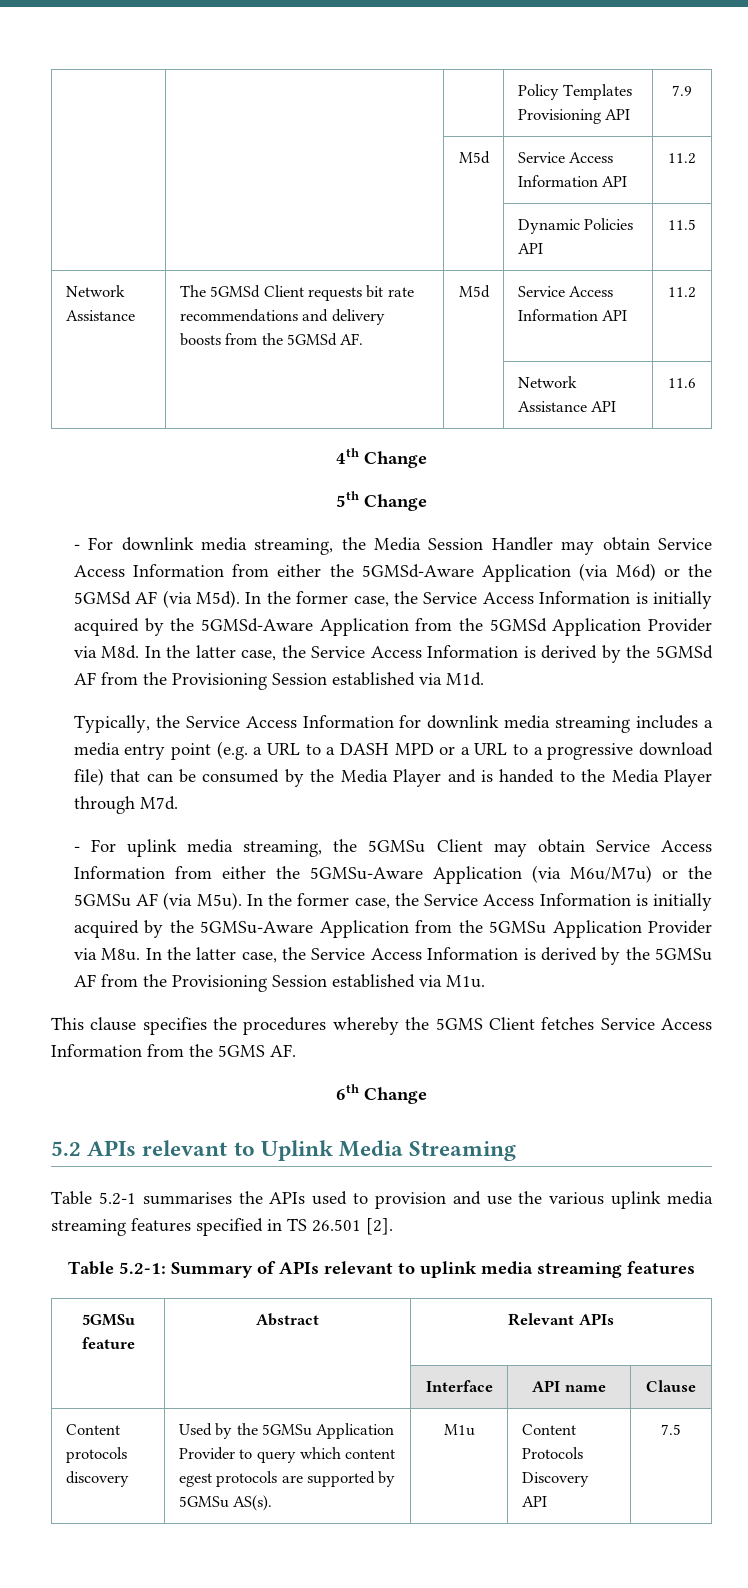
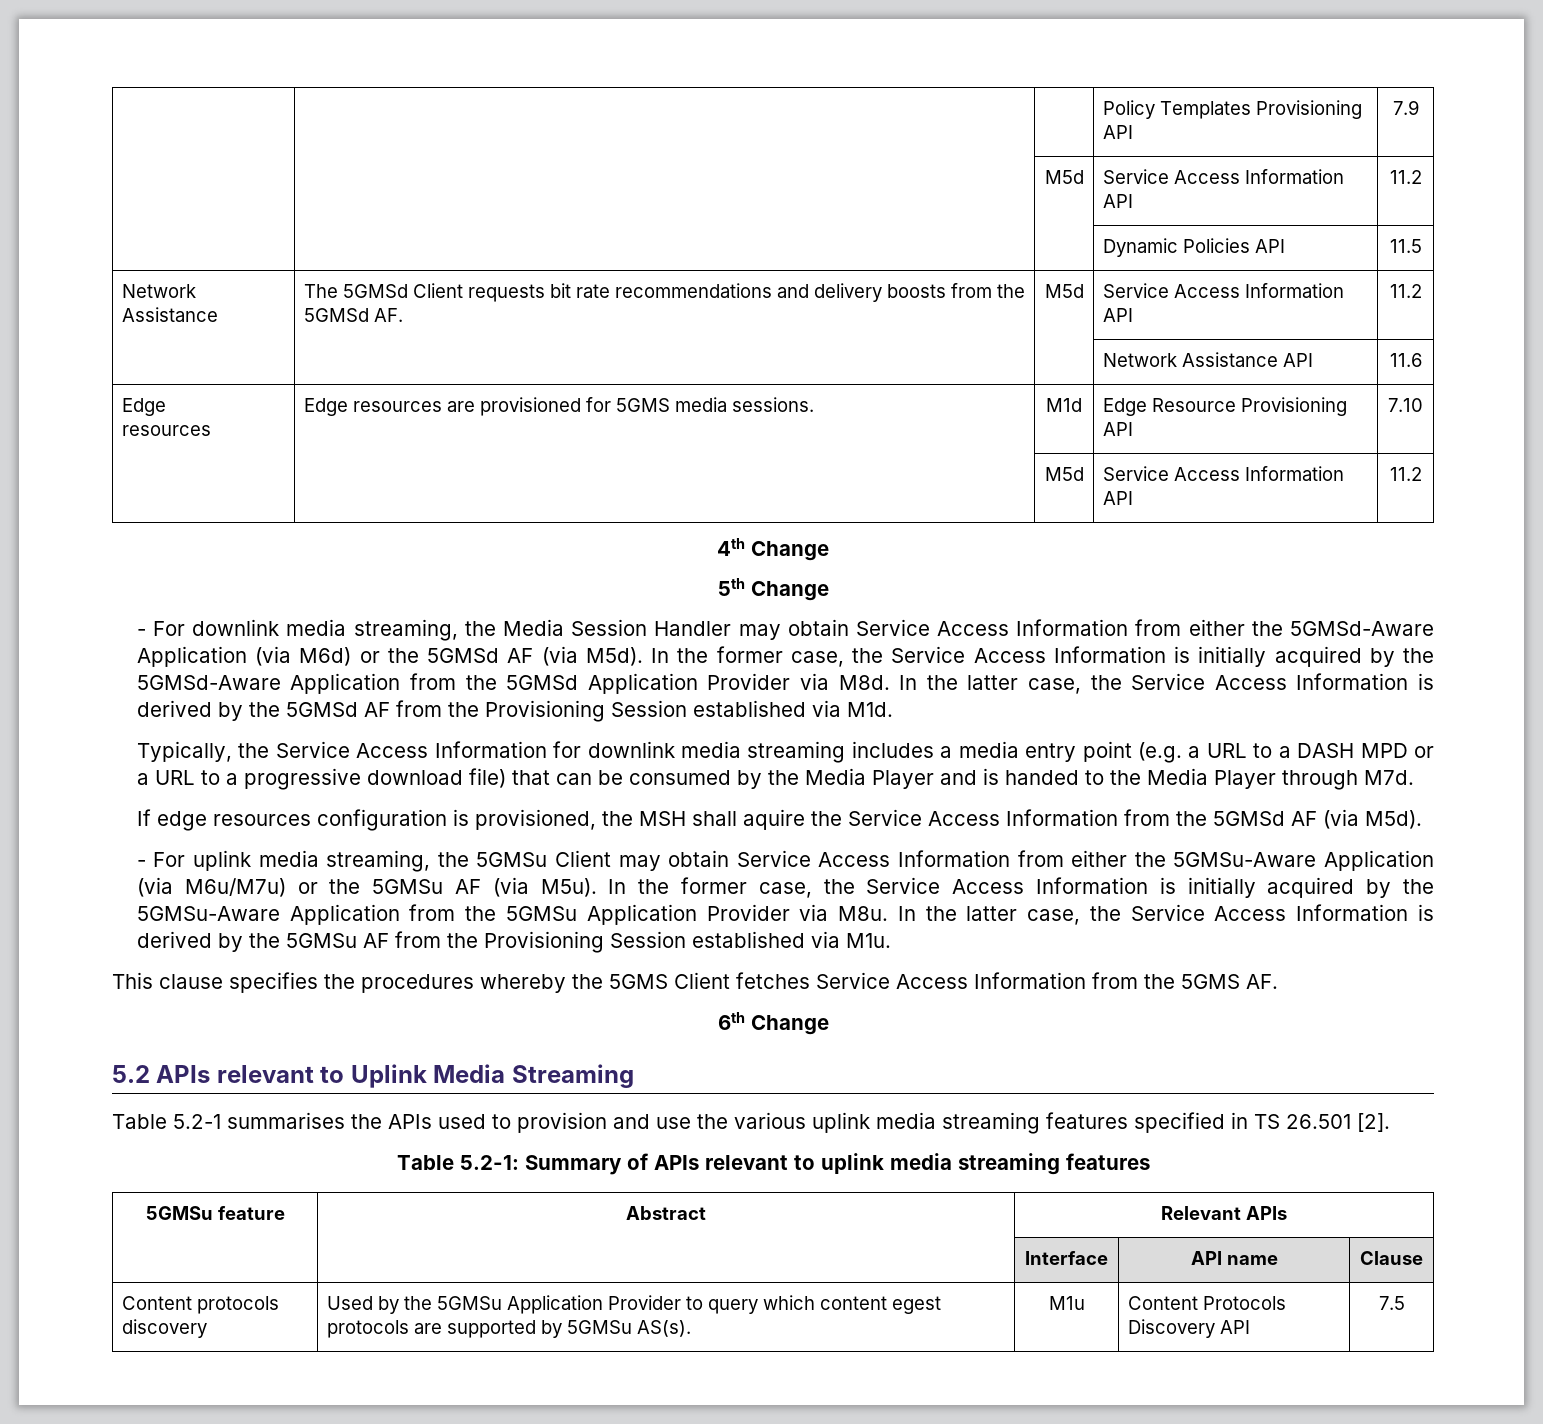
(696, 383) none -> [121,398,166,416] [121,425,211,436] [303,397,814,416] [1046,398,1082,412] [1102,397,1347,416] [1102,422,1133,436] [1388,398,1423,412] [1044,467,1084,481] [1102,466,1344,481] [1102,491,1133,505] [1389,467,1422,481] // Edge // resources | Edge resources are provisioned for 5GMS media sessions. | M1d | Edge Resource Provisioning API | 7.10 // | | M5d | Service Access Information API | 11.2
(178, 803) none -> [136,809,1422,831] // If edge resources configuration is provisioned, the MSH shall aquire the Service Access Information from the 5GMSd AF (via M5d).

